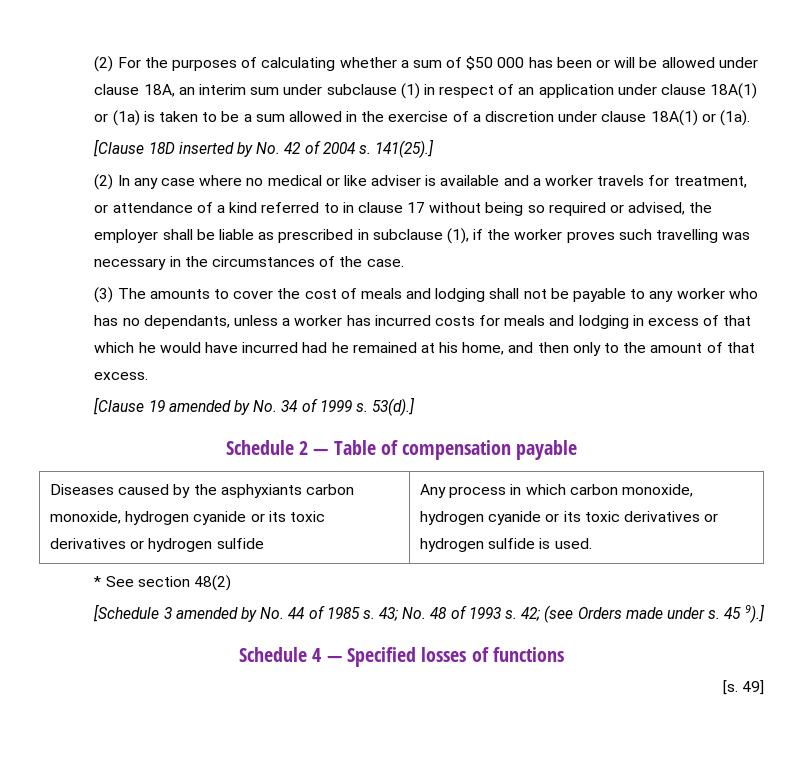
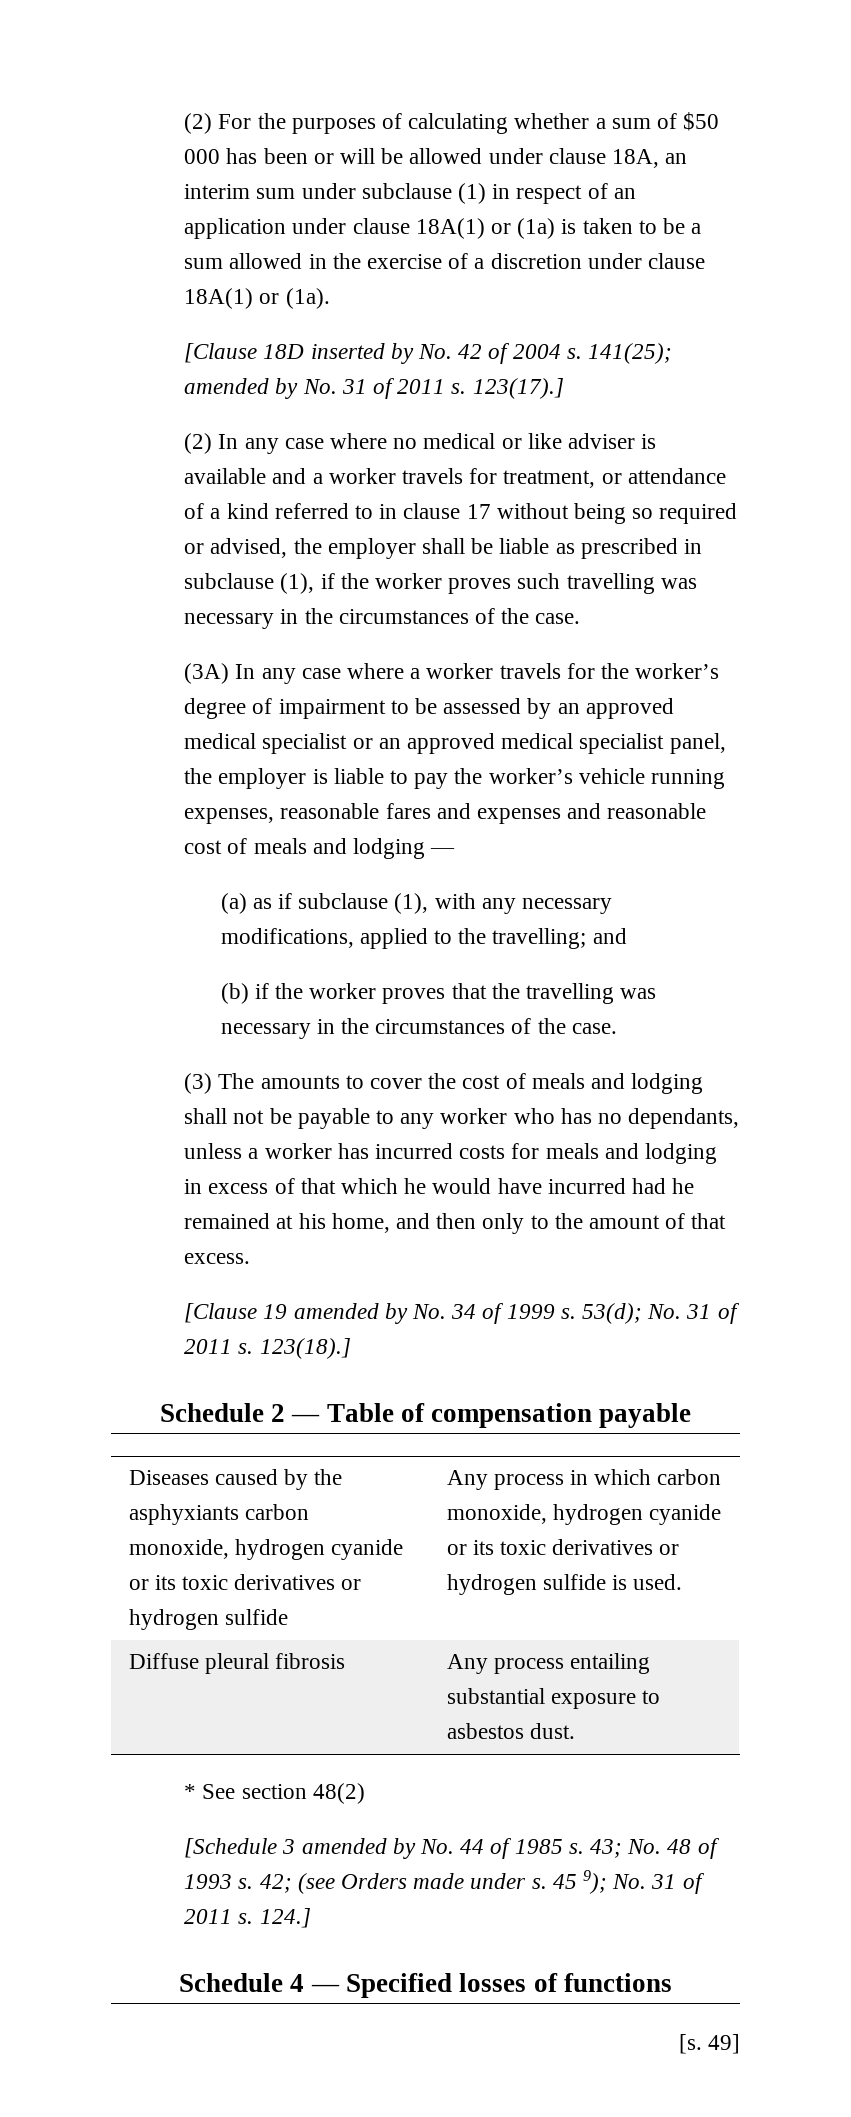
[375,139,435,158] 141(25).] -> [587,343,672,364] [184,378,564,399] 141(25); amended by No. 31 of 2011 s. 123(17).]
(404, 263) none -> [184,663,720,684] [184,698,674,719] [184,733,726,754] [184,768,725,789] [184,803,707,824] [184,838,456,859] [220,893,613,914] [220,928,627,949] [220,983,657,1004] [220,1018,617,1039] // (3A) In any case where a worker travels for the worker’s degree of impairment to be assessed by an approved medical specialist or an approved medical specialist panel, the employer is liable to pay the worker’s vehicle running expenses, reasonable fares and expenses and reasonable cost of meals and lodging — // (a) as if subclause (1), with any necessary modifications, applied to the travelling; and // (b) if the worker proves that the travelling was necessary in the circumstances of the case.
[372,397,416,416] 53(d).] -> [581,1303,740,1324] [184,1338,351,1359] 53(d); No. 31 of 2011 s. 123(18).]
(592, 543) none -> [128,1653,346,1674] [446,1653,651,1674] [446,1688,661,1709] [446,1723,575,1739] // Diffuse pleural fibrosis | Any process entailing substantial exposure to asbestos dust.
[744,604,765,623] 9).] -> [582,1870,705,1894] [184,1908,311,1928] 9); No. 31 of 2011 s. 124.]

